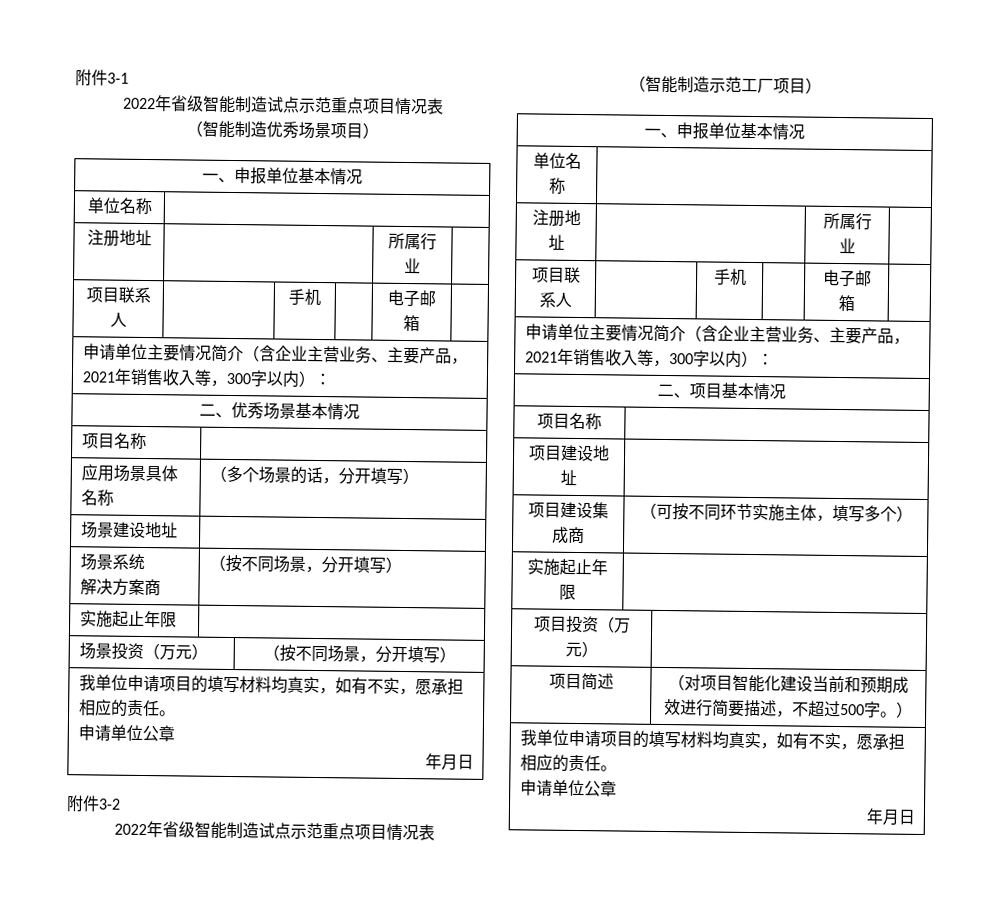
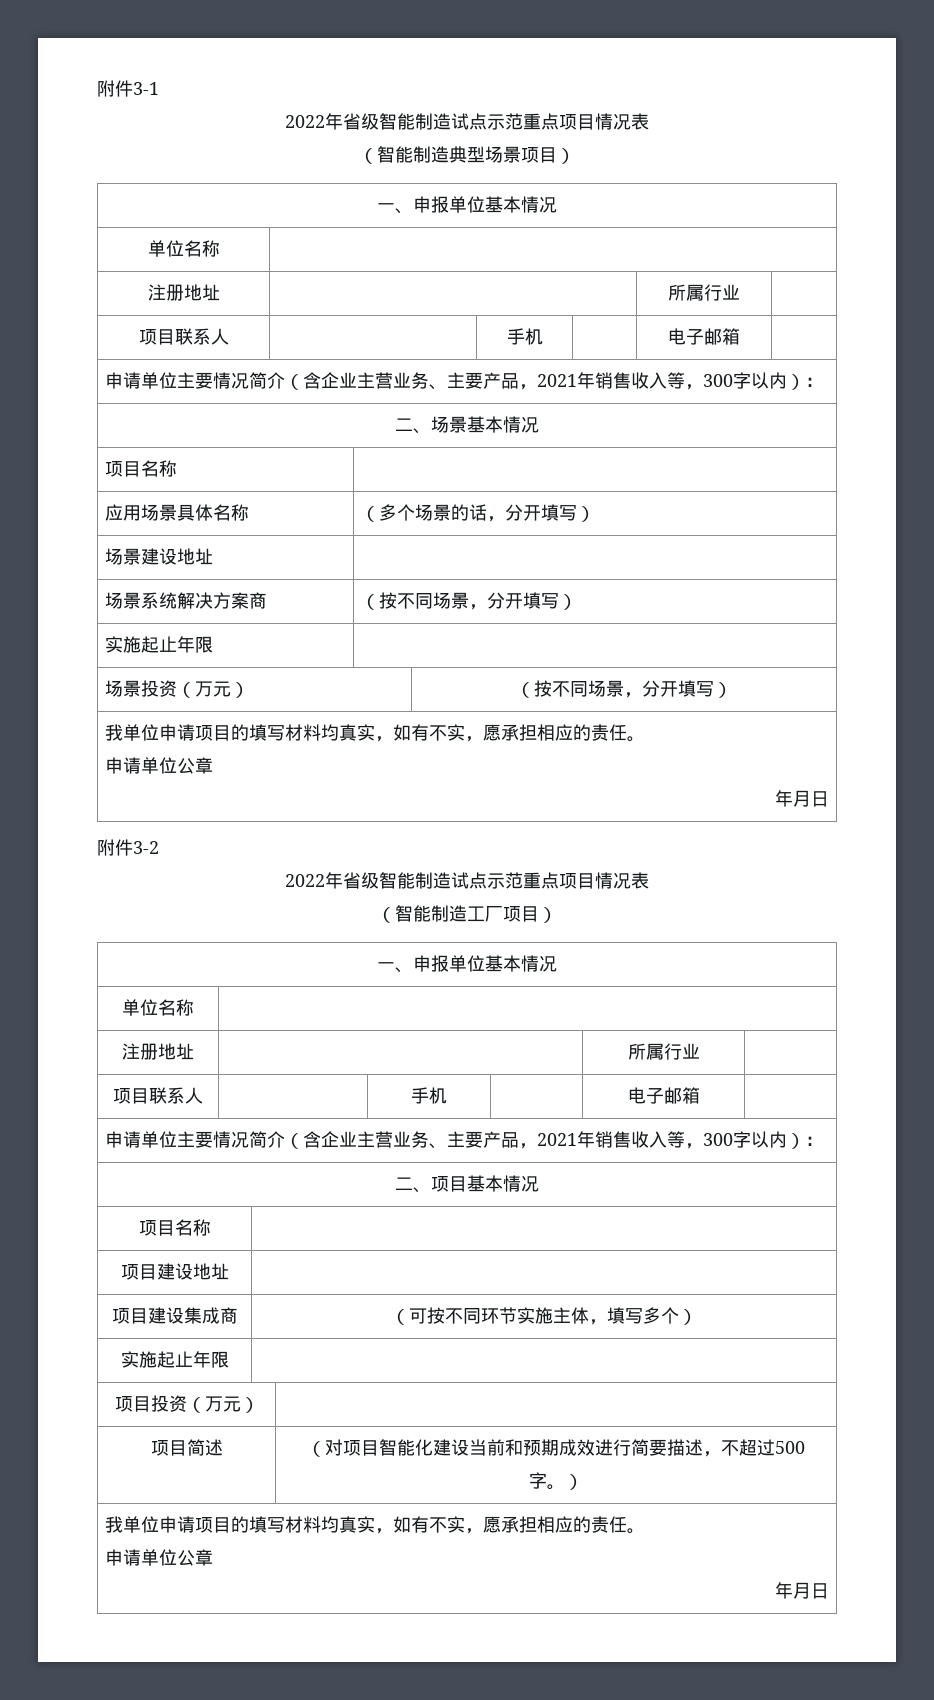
[266,121,299,139] 优秀 -> [449,146,485,163] 典型
[231,402,264,420] 优秀 -> (431, 431) none
(145, 562) // -> (177, 600) none
[709,76,742,93] 示范 -> (467, 913) none

